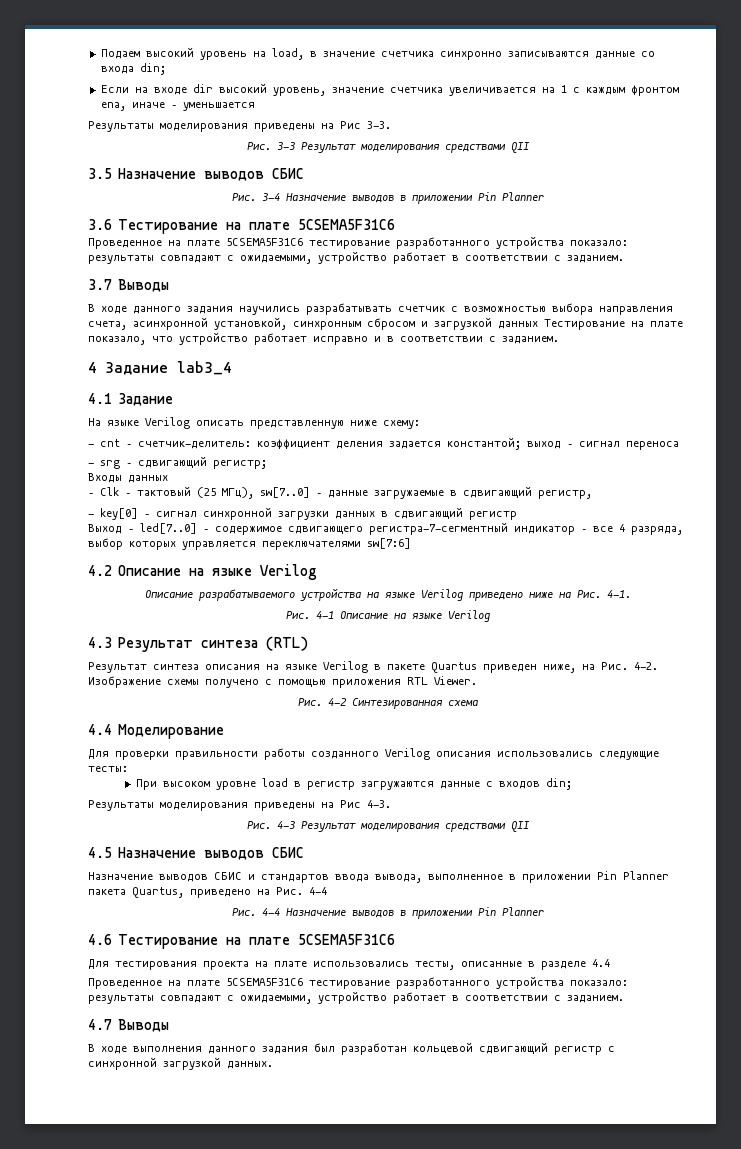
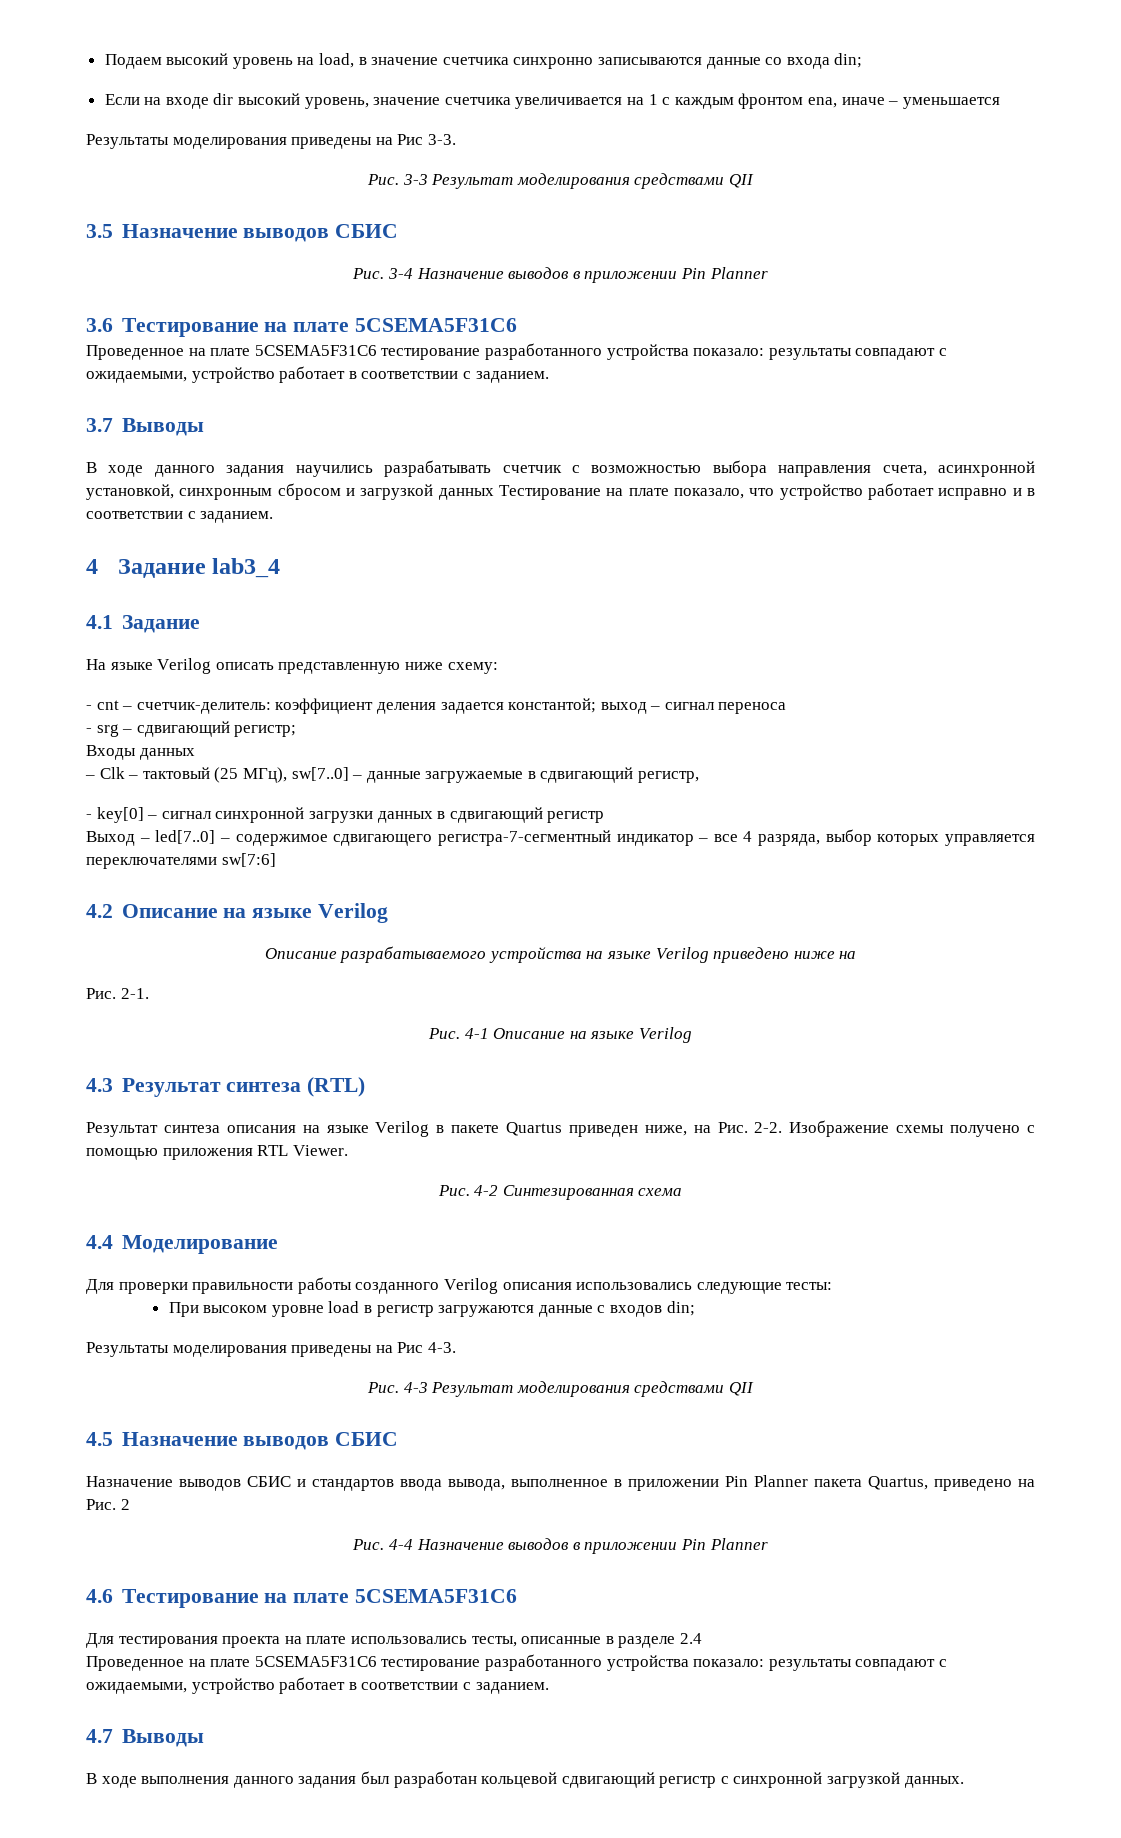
[576,590,631,598] Рис. 4-1. -> [86,988,149,999] // Рис. 2-1.
[634,662,658,670] 4-2. -> [754,1122,783,1133] 2-2.
[309,887,327,895] 4-4 -> [120,1499,130,1510] 2
[592,959,610,967] 4.4 -> [679,1633,702,1644] 2.4

